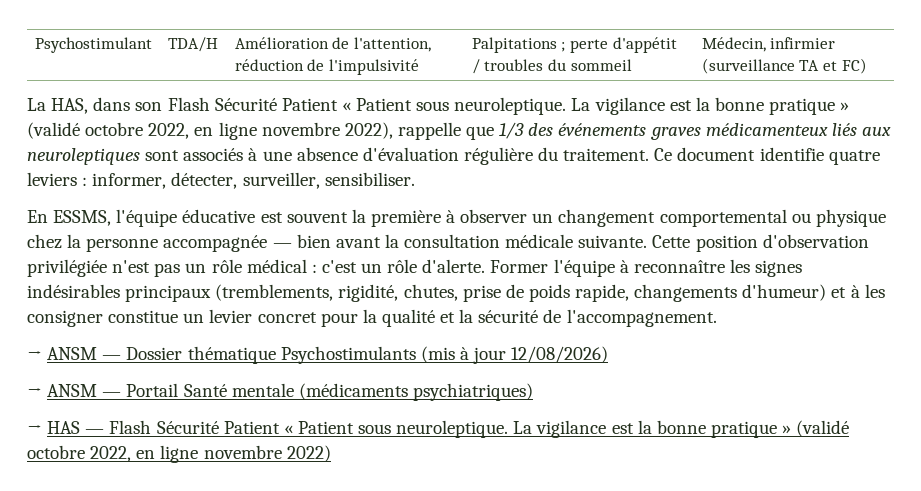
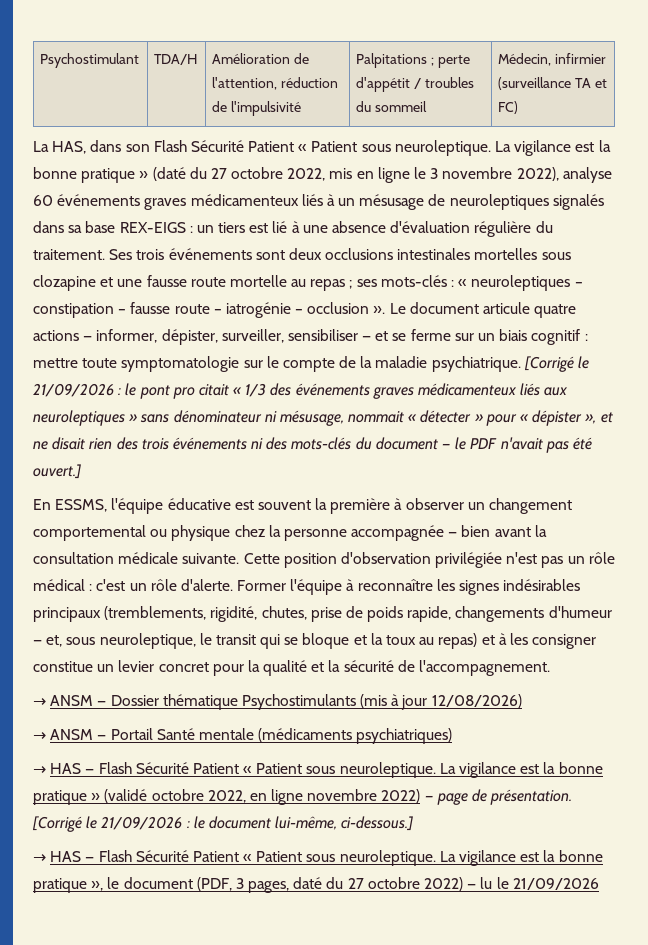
[27,122,495,140] (validé octobre 2022, en ligne novembre 2022), rappelle que -> [152,167,612,183] [33,194,604,210] [33,221,553,237] [33,248,571,260] [33,275,583,291] [33,302,577,318] [33,329,588,345] [33,356,590,372] [33,383,243,399] (daté du 27 octobre 2022, mis en ligne le 3 novembre 2022), analyse 60 événements graves médicamenteux liés à un mésusage de neuroleptiques signalés dans sa base REX-EIGS : un tiers est lié à une absence d'évaluation régulière du traitement. Ses trois événements sont deux occlusions intestinales mortelles sous clozapine et une fausse route mortelle au repas ; ses mots-clés : « neuroleptiques – constipation – fausse route – iatrogénie – occlusion ». Le document articule quatre actions — informer, dépister, surveiller, sensibiliser — et se ferme sur un biais cognitif : mettre toute symptomatologie sur le compte de la maladie psychiatrique. [Corrigé le 21/09/2026 : le pont pro citait «
[145,147,880,165] [27,172,415,189] sont associés à une absence d'évaluation régulière du traitement. Ce document identifie quatre leviers : informer, détecter, surveiller, sensibiliser. -> [129,410,613,426] [33,437,592,453] [33,464,81,479] » sans dénominateur ni mésusage, nommait « détecter » pour « dépister », et ne disait rien des trois événements ni des mots-clés du document — le PDF n'avait pas été ouvert.]
[742,284,827,301] d'humeur) -> [548,606,612,618] [33,633,478,649] d'humeur — et, sous neuroleptique, le transit qui se bloque et la toux au repas)
(331, 453) none -> [424,789,573,805] [32,816,414,832] [33,850,603,866] [33,877,599,893] — page de présentation. [Corrigé le 21/09/2026 : le document lui-même, ci-dessous.] // → HAS — Flash Sécurité Patient « Patient sous neuroleptique. La vigilance est la bonne pratique », le document (PDF, 3 pages, daté du 27 octobre 2022) — lu le 21/09/2026

